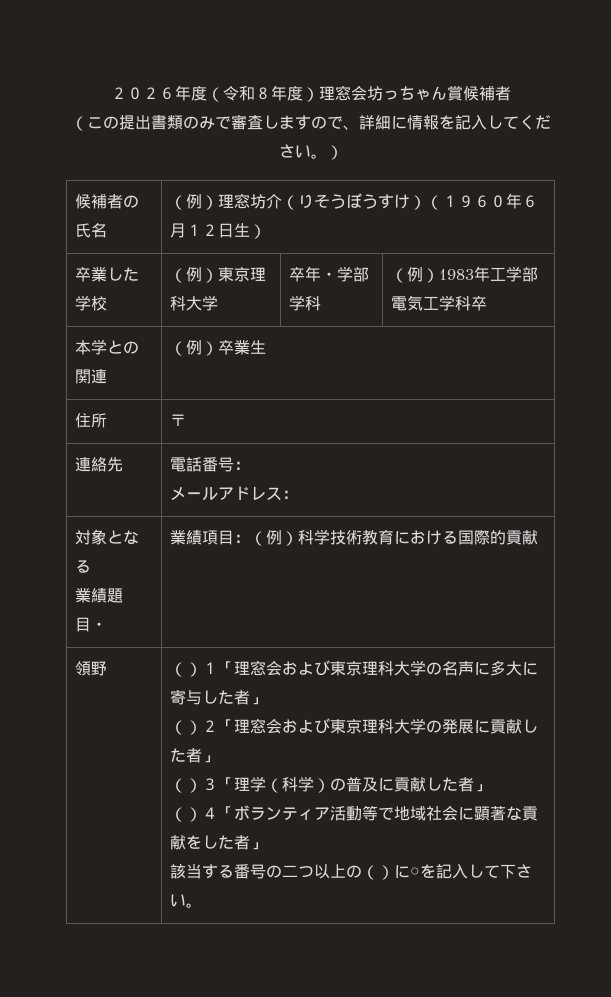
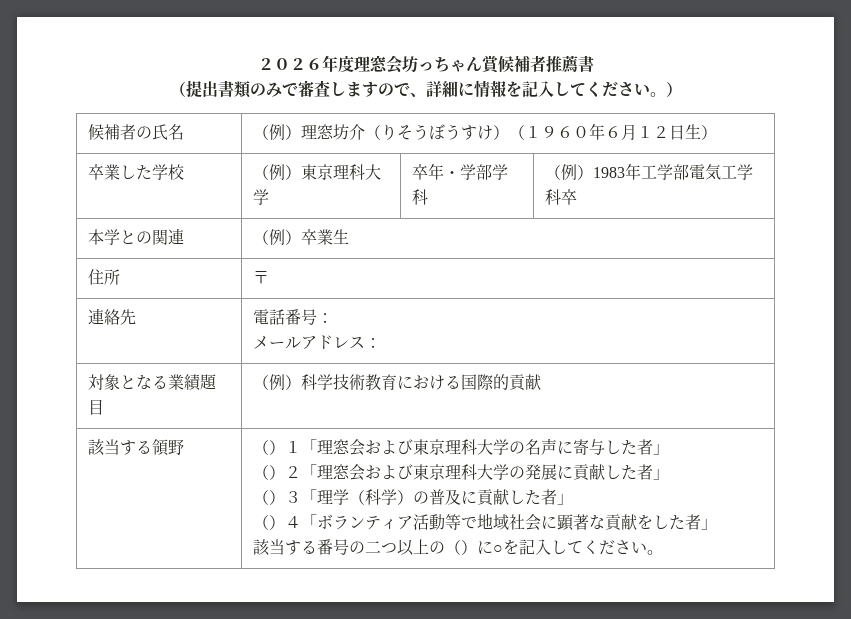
[206,85,319,102] （令和８年度） -> (354, 64) none
[70,116,119,131] // （この -> [545,55,594,73] [169,81,186,97] 推薦書 // （
(92, 566) // -> (169, 382) none
[91,622,108,630] [170,530,251,545] ・ | 業績項目： -> (105, 407) |
(539, 537) none -> [88,439,153,456] 該当する
[490,660,539,676] 多大に -> (574, 447) none
[500,864,517,879] 下 -> [583,540,616,555] くだ

